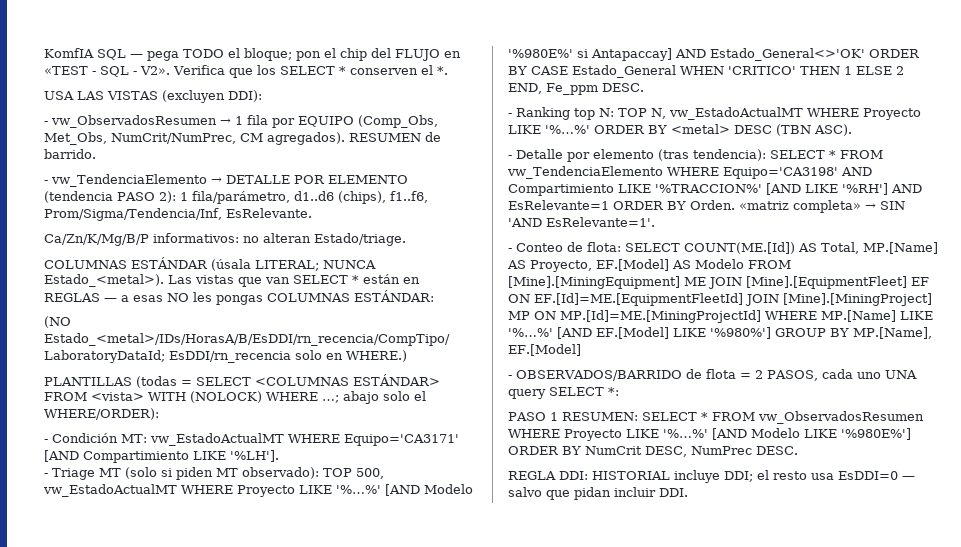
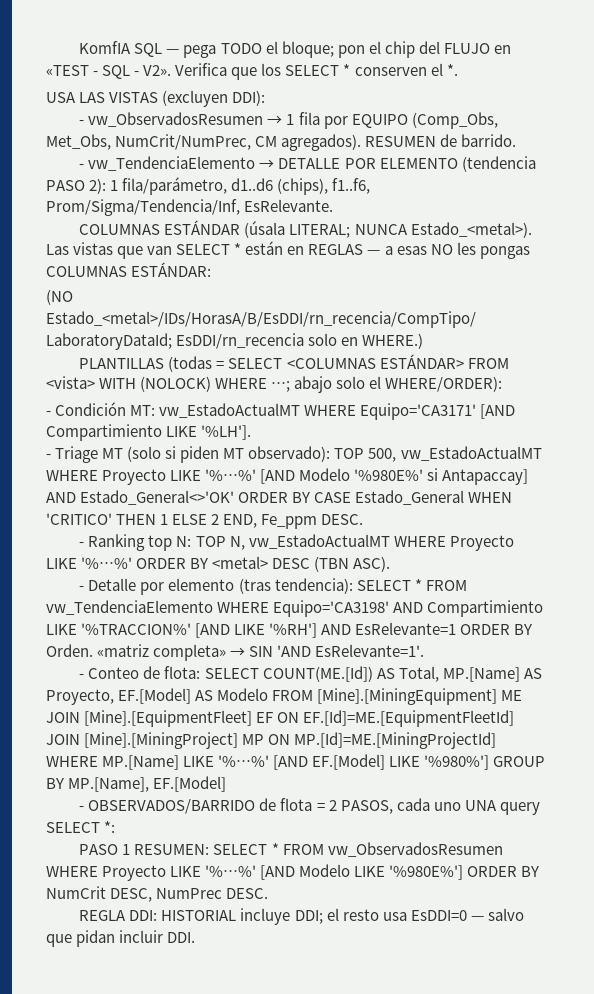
[44,233,406,246] // Ca/Zn/K/Mg/B/P informativos: no alteran Estado/triage. -> (334, 205) none

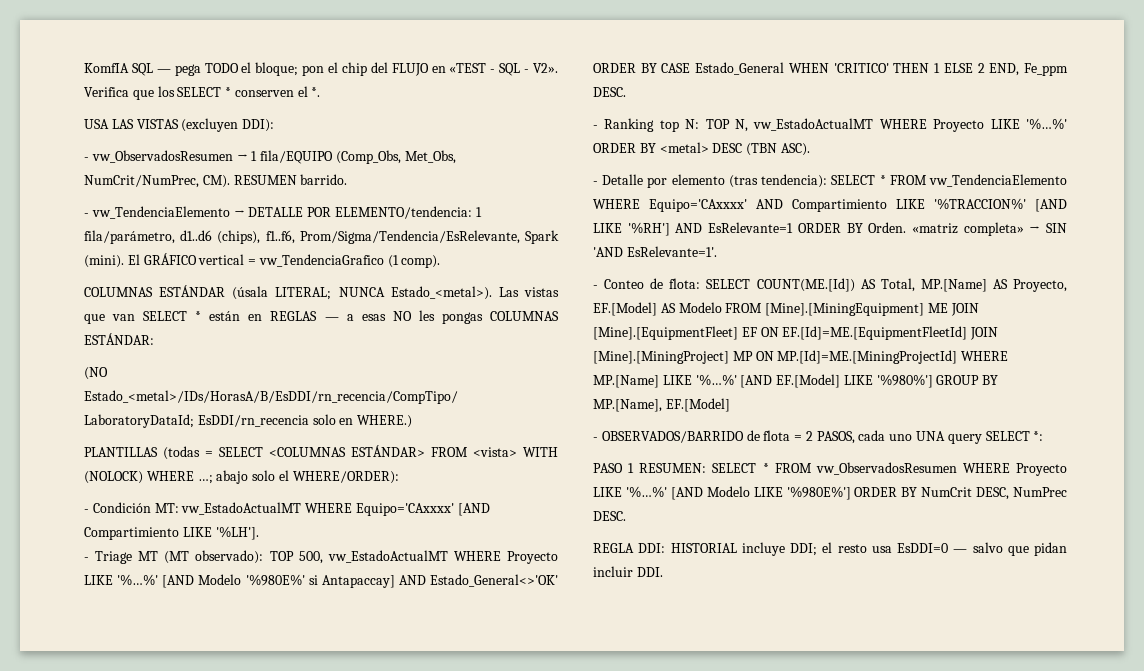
[298,112,498,129] [46,134,458,151] fila por EQUIPO (Comp_Obs, Met_Obs, NumCrit/NumPrec, CM agregados). RESUMEN de -> [260,150,456,164] [84,175,297,188] fila/EQUIPO (Comp_Obs, Met_Obs, NumCrit/NumPrec, CM). RESUMEN
[379,156,536,172] [46,178,107,194] ELEMENTO (tendencia PASO 2): -> [334,206,472,219] ELEMENTO/tendencia:
[46,199,334,216] Prom/Sigma/Tendencia/Inf, EsRelevante. -> [299,230,559,244] [84,253,441,268] Prom/Sigma/Tendencia/EsRelevante, Spark (mini). El GRÁFICO vertical = vw_TendenciaGrafico (1 comp).
[360,403,477,420] Equipo='CA3171' -> [355,503,454,516] Equipo='CAxxxx'
[127,446,245,463] (solo si piden MT -> [164,551,190,564] (MT
[273,600,390,617] Equipo='CA3198' -> [649,199,747,212] Equipo='CAxxxx'

